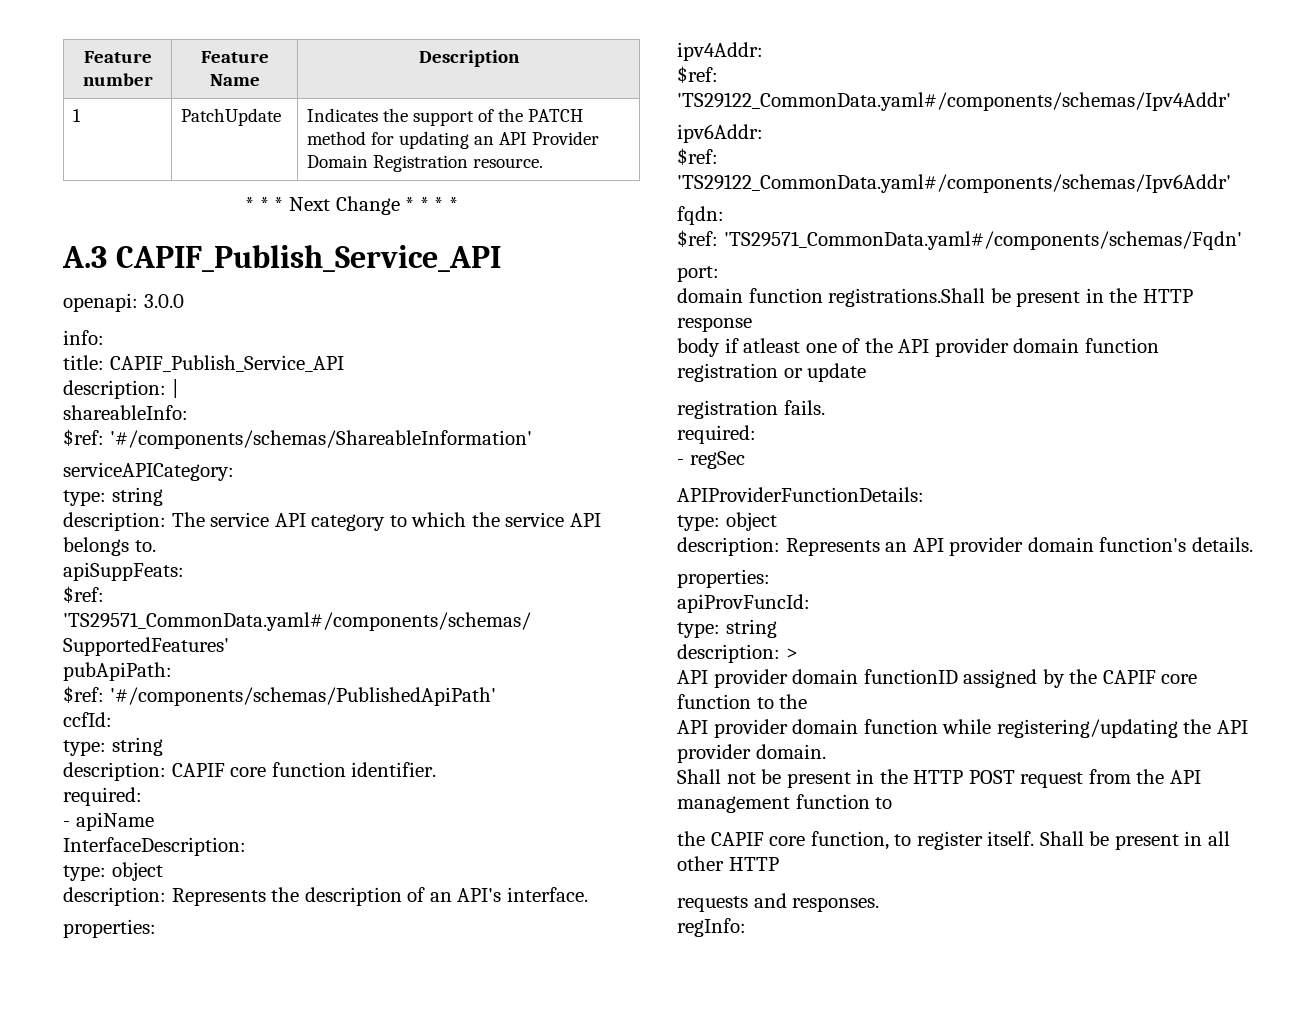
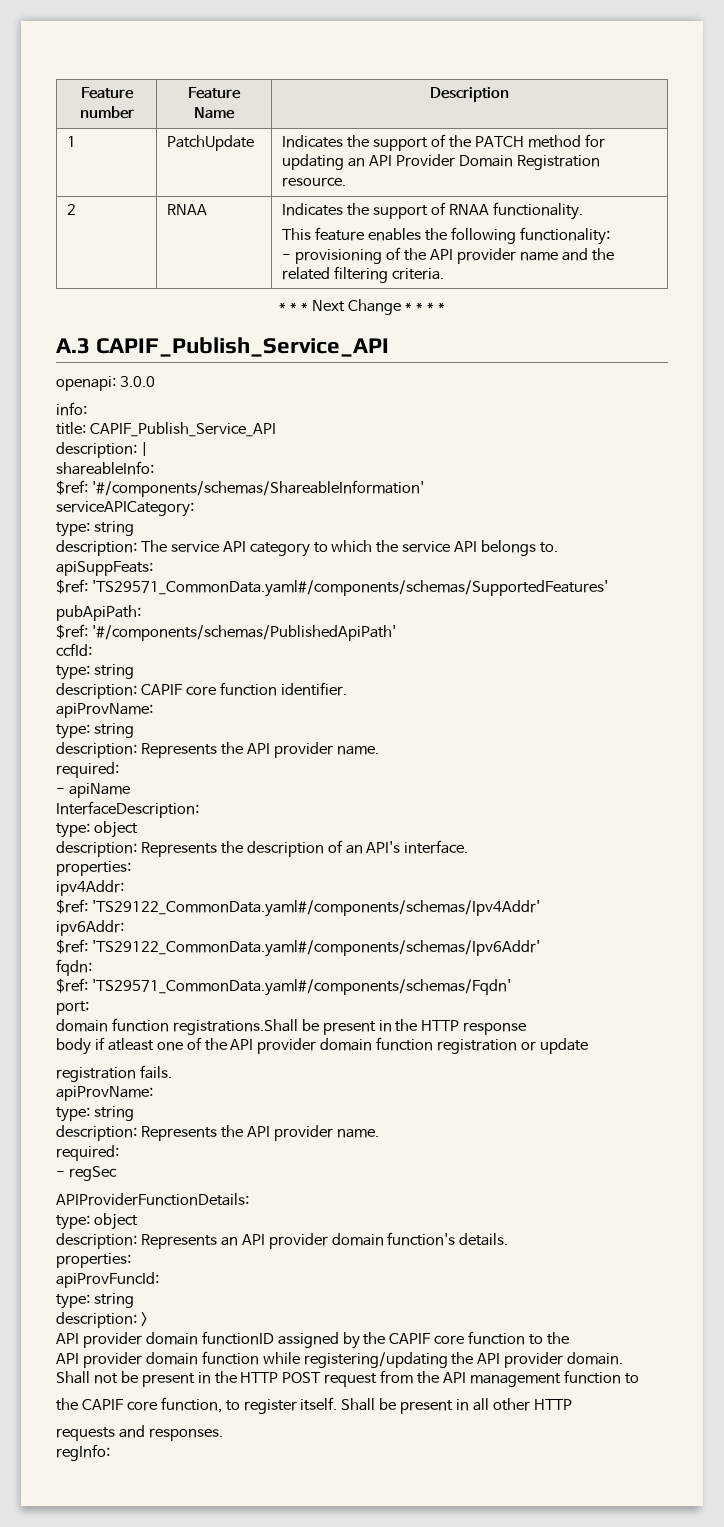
(543, 163) none -> [67,204,77,215] [167,204,208,215] [282,202,583,220] [282,227,610,245] [282,247,614,264] [282,266,445,283] // 2 | RNAA | Indicates the support of RNAA functionality. // This feature enables the following functionality: // - provisioning of the API provider name and the related filtering criteria.
(437, 769) none -> [56,703,153,718] [56,723,134,739] [56,742,379,758] // apiProvName: // type: string // description: Represents the API provider name.
(825, 407) none -> [56,1086,153,1101] [56,1106,134,1122] [56,1125,379,1141] // apiProvName: // type: string // description: Represents the API provider name.

